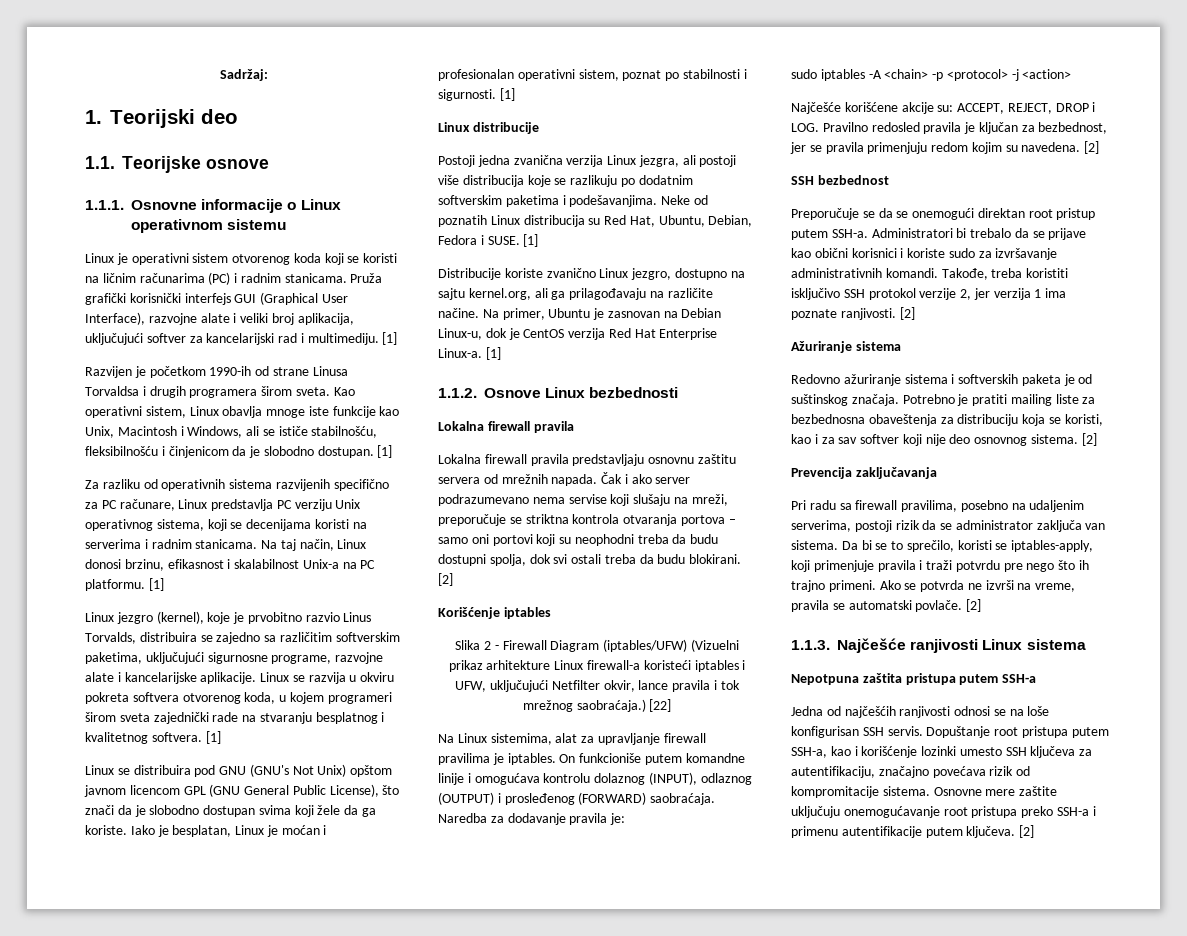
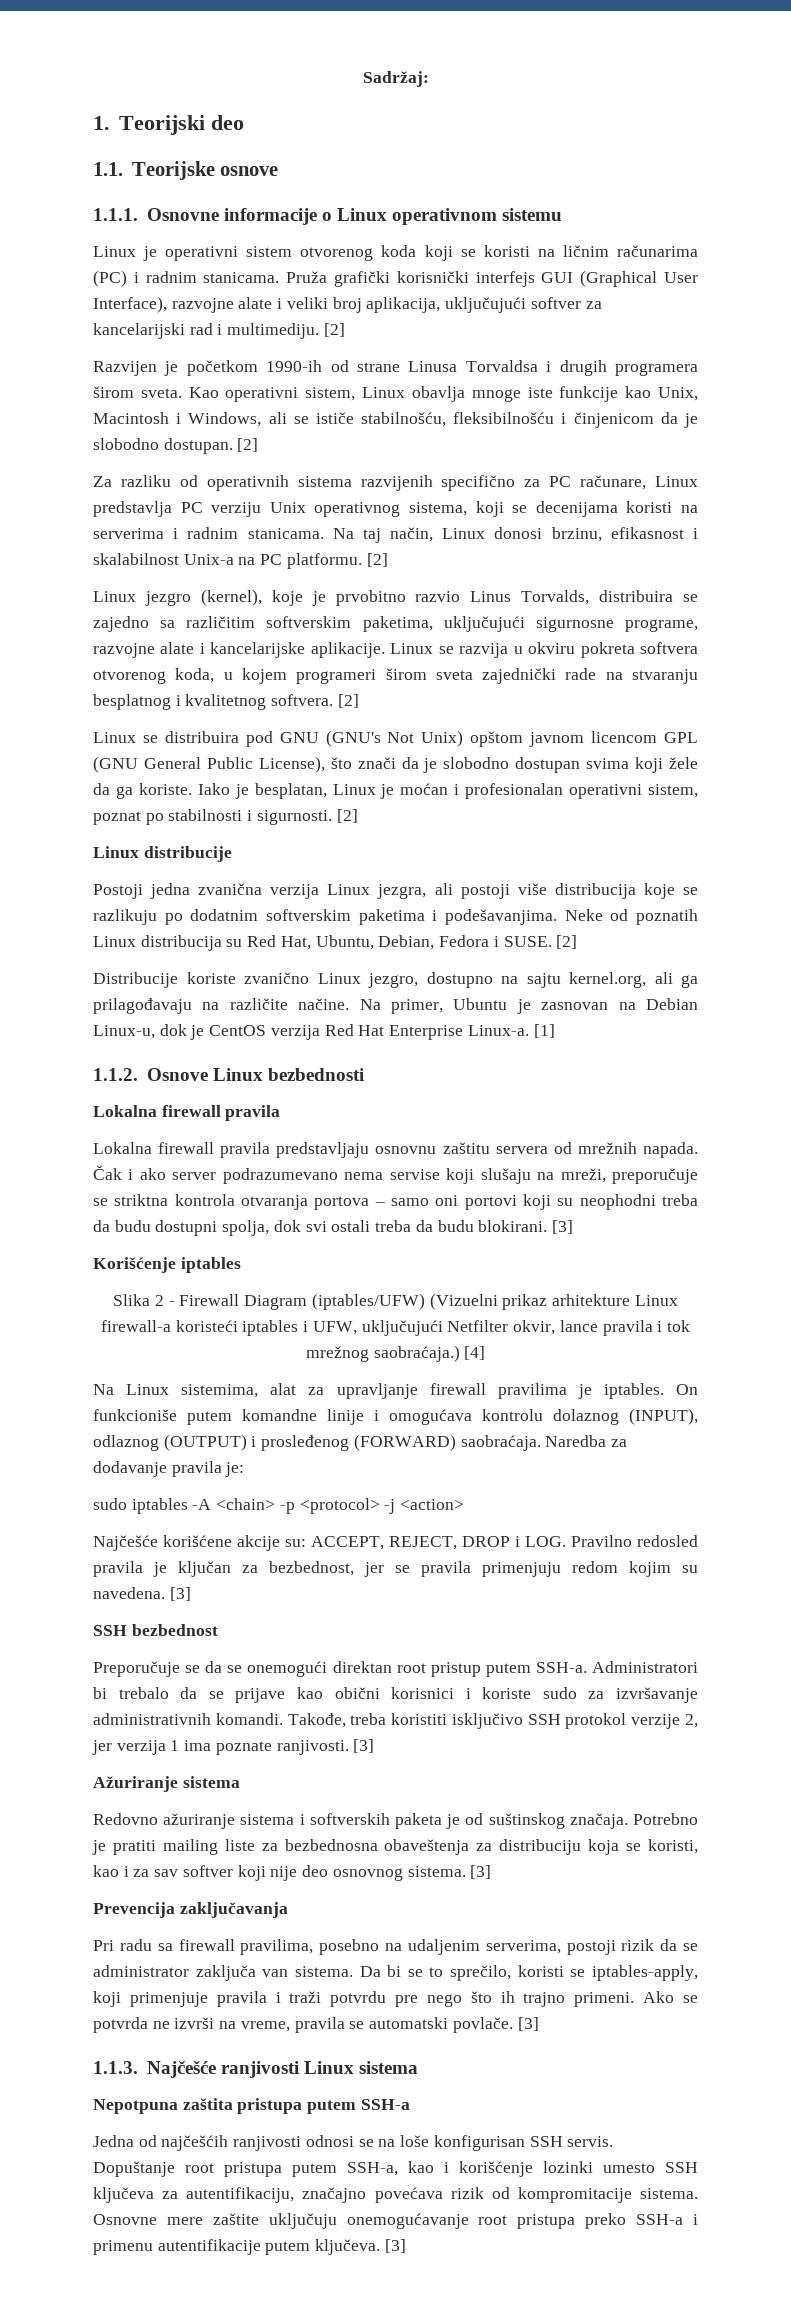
[382,332,398,345] [1] -> [323,323,345,337] [2]
[377,445,393,458] [1] -> [237,438,259,452] [2]
[148,578,164,591] [1] -> [366,553,388,567] [2]
[205,731,221,744] [1] -> [337,694,359,708] [2]
[499,88,515,101] [1] -> [336,809,358,823] [2]
[523,234,539,247] [1] -> [556,935,578,949] [2]
[438,573,453,586] [2] -> [551,1220,573,1234] [3]
[649,699,672,712] [22] -> [464,1346,486,1360] [4]
[1084,141,1100,154] [2] -> [169,1587,191,1601] [3]
[899,307,915,320] [2] -> [353,1739,375,1753] [3]
[1081,433,1097,446] [2] -> [470,1865,492,1879] [3]
[966,599,982,612] [2] -> [517,2017,539,2031] [3]
[1019,825,1035,838] [2] -> [384,2239,406,2253] [3]

